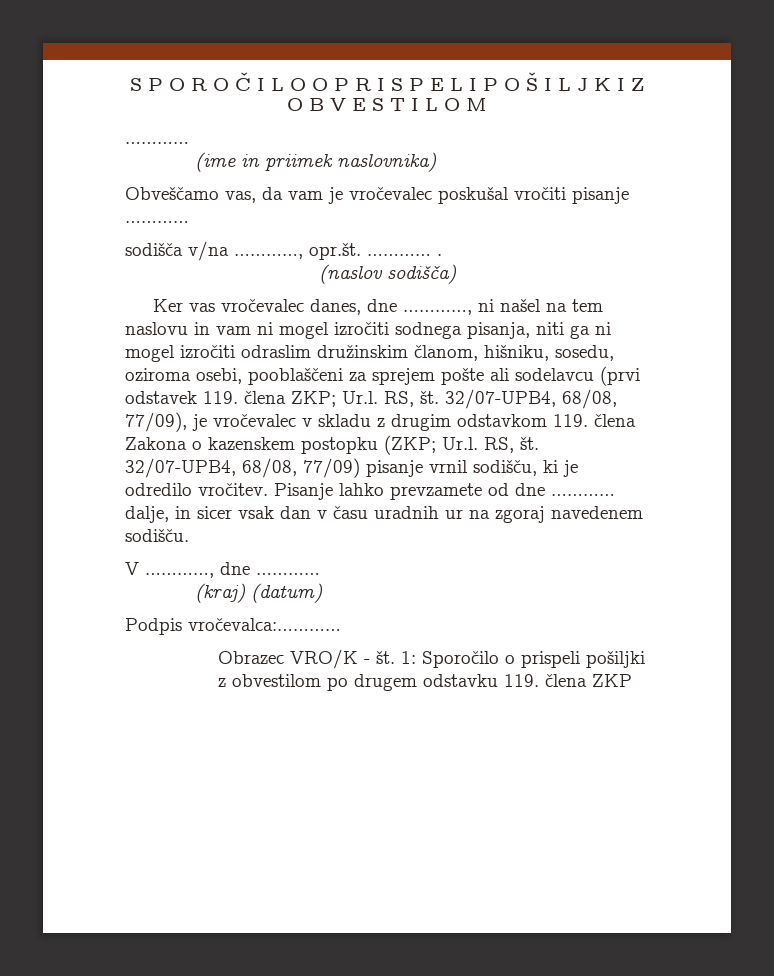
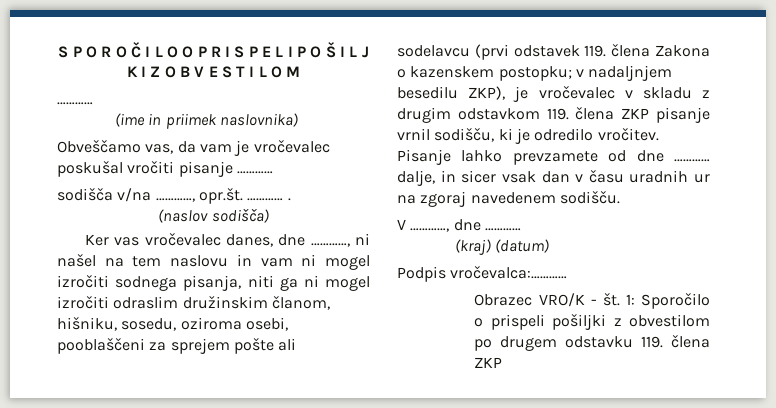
[291,389,617,409] [125,412,187,432] ZKP; Ur.l. RS, št. 32/07-UPB4, 68/08, 77/09), -> [655,45,710,57] [397,65,673,81] [397,86,506,100] Zakona o kazenskem postopku; v nadaljnjem besedilu ZKP),
[125,435,539,455] [125,458,360,478] Zakona o kazenskem postopku (ZKP; Ur.l. RS, št. 32/07-UPB4, 68/08, 77/09) -> [621,108,650,119] ZKP

